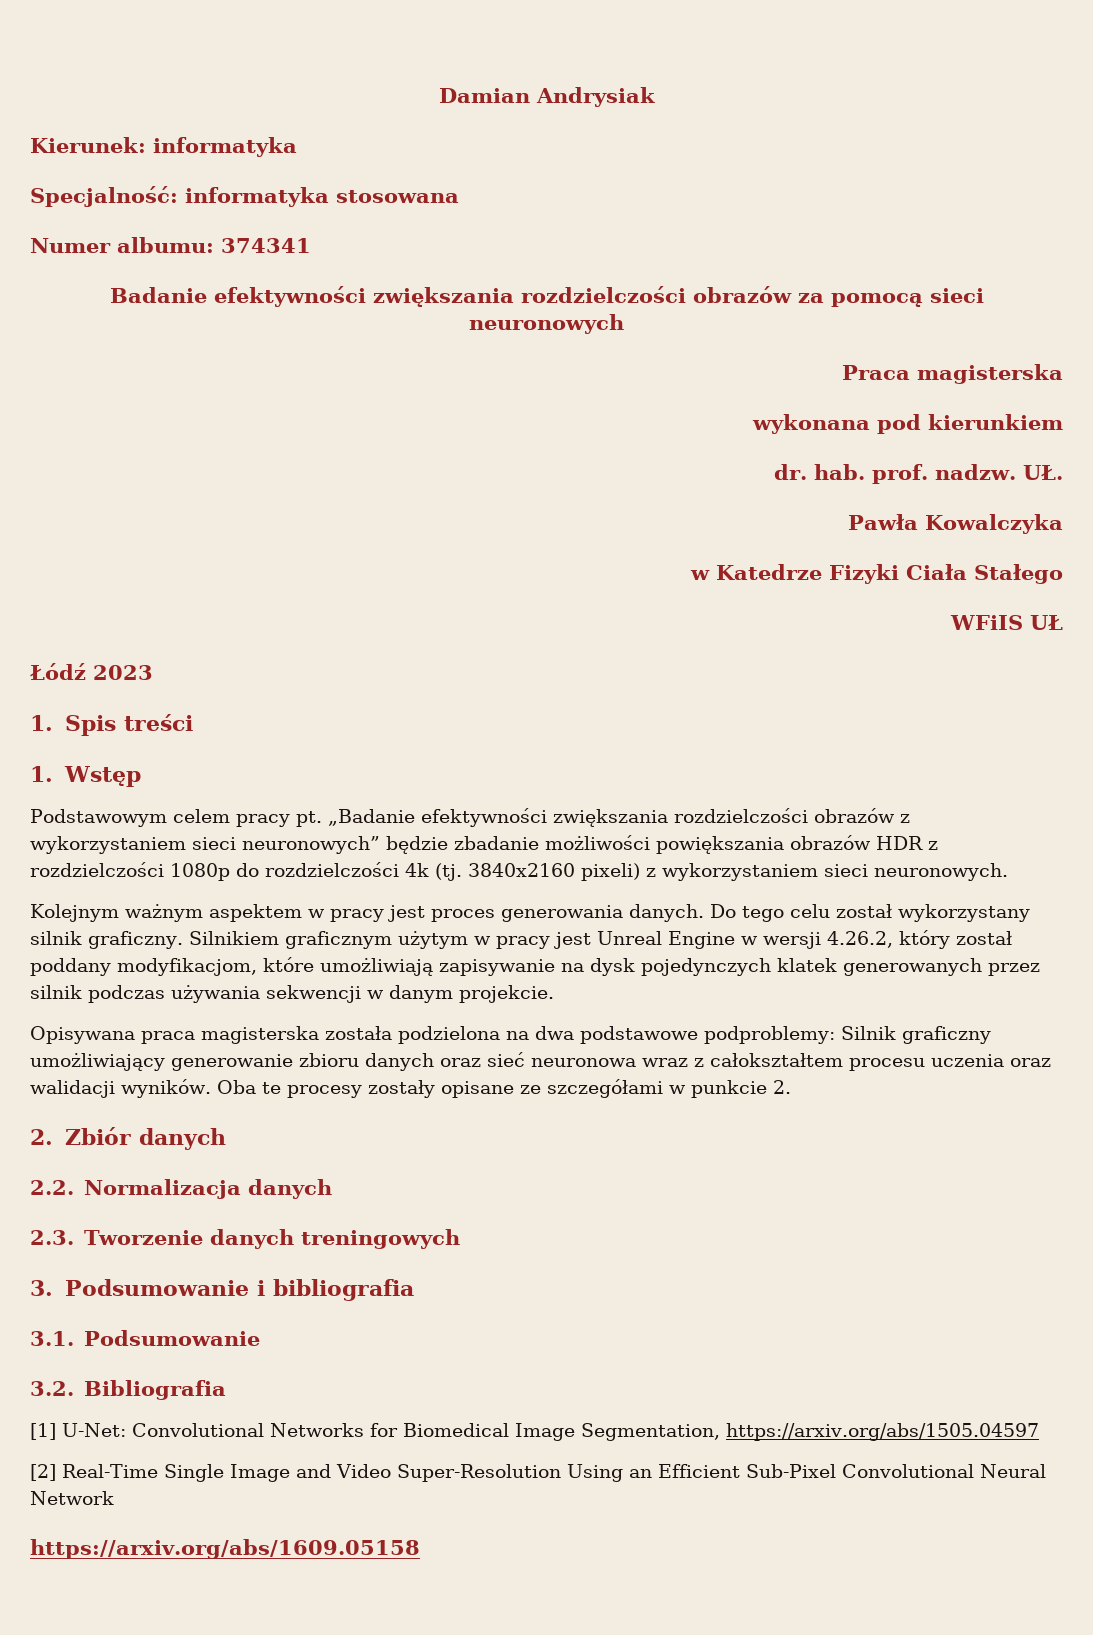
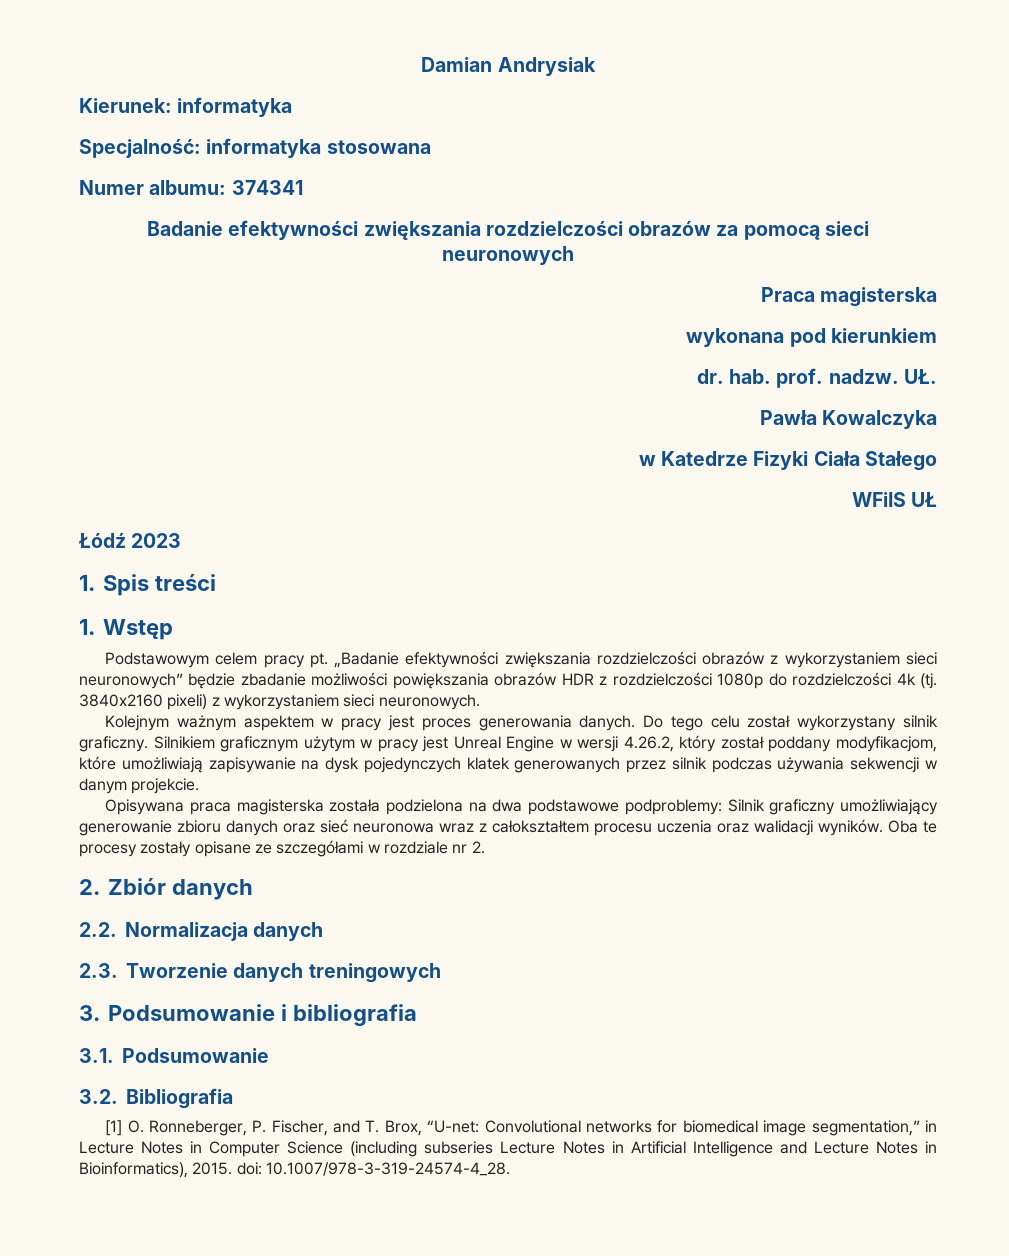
[690,1080,767,1098] punkcie -> [383,841,468,854] rozdziale nr
[62,1423,1039,1441] [30,1464,1046,1482] [30,1491,114,1505] [30,1539,420,1559] U-Net: Convolutional Networks for Biomedical Image Segmentation, https://arxiv.org/abs/1505.04597 // [2] Real-Time Single Image and Video Super-Resolution Using an Efficient Sub-Pixel Convolutional Neural Network // https://arxiv.org/abs/1609.05158 -> [127,1120,938,1136] [79,1141,938,1157] [79,1162,510,1178] O. Ronneberger, P. Fischer, and T. Brox, “U-net: Convolutional networks for biomedical image segmentation,” in Lecture Notes in Computer Science (including subseries Lecture Notes in Artificial Intelligence and Lecture Notes in Bioinformatics), 2015. doi: 10.1007/978-3-319-24574-4_28.

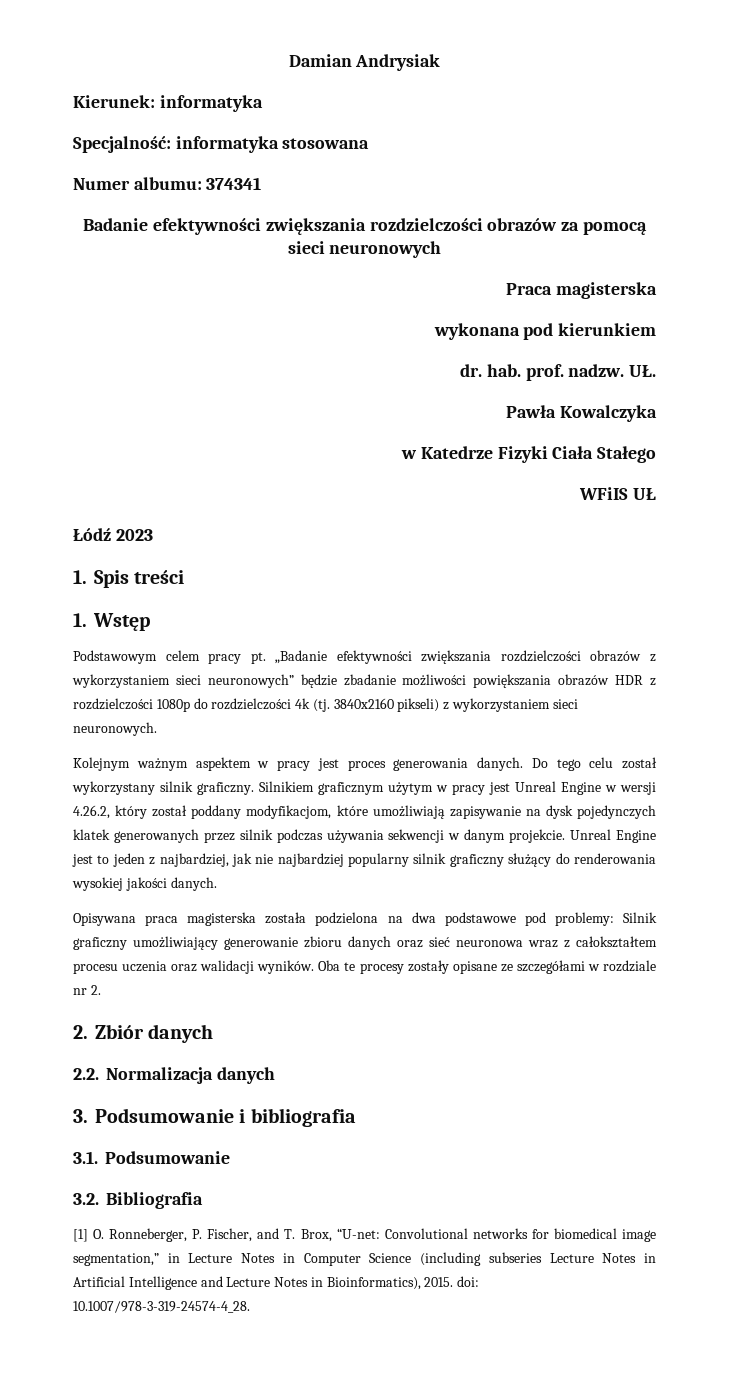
[167,694,208,710] pixeli) -> [397,698,440,712] pikseli)
(200, 786) none -> [570,829,656,843] [72,853,656,867] [72,877,217,891] Unreal Engine jest to jeden z najbardziej, jak nie najbardziej popularny silnik graficzny służący do renderowania wysokiej jakości danych.
[624,799,722,815] podproblemy: -> [524,912,614,926] pod problemy:
[79,963,441,983] // 2.3. Tworzenie danych treningowych -> (275, 1075) none

